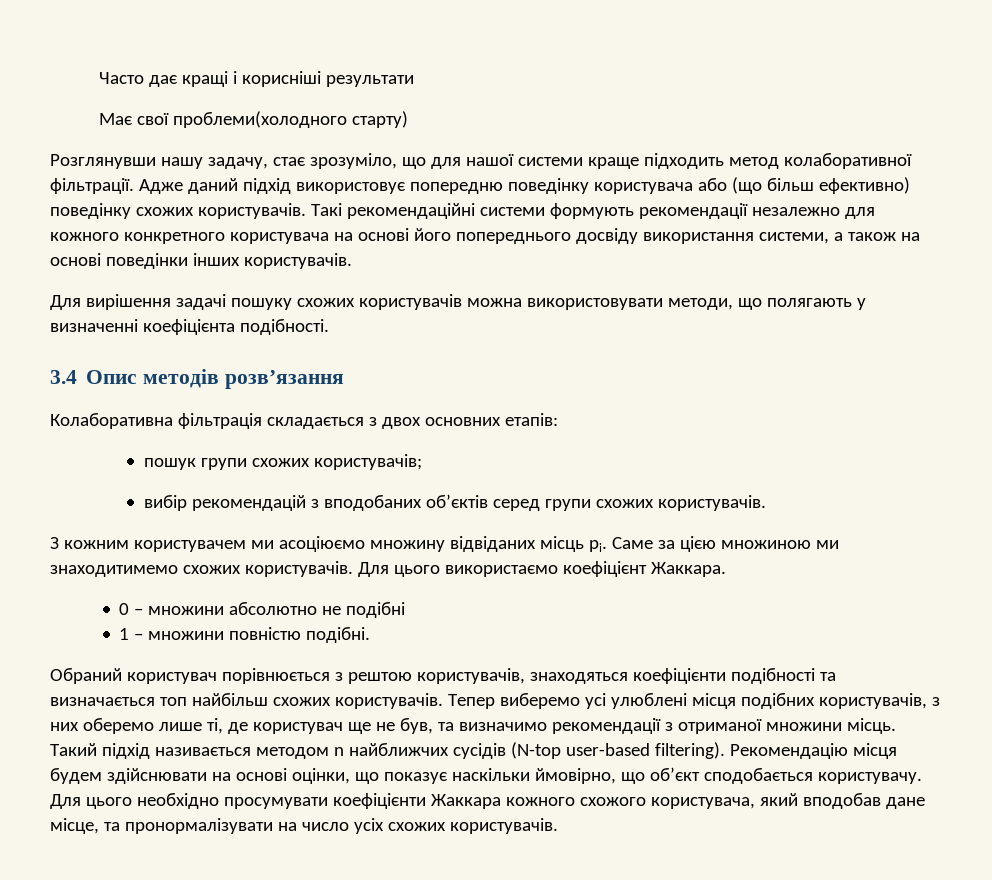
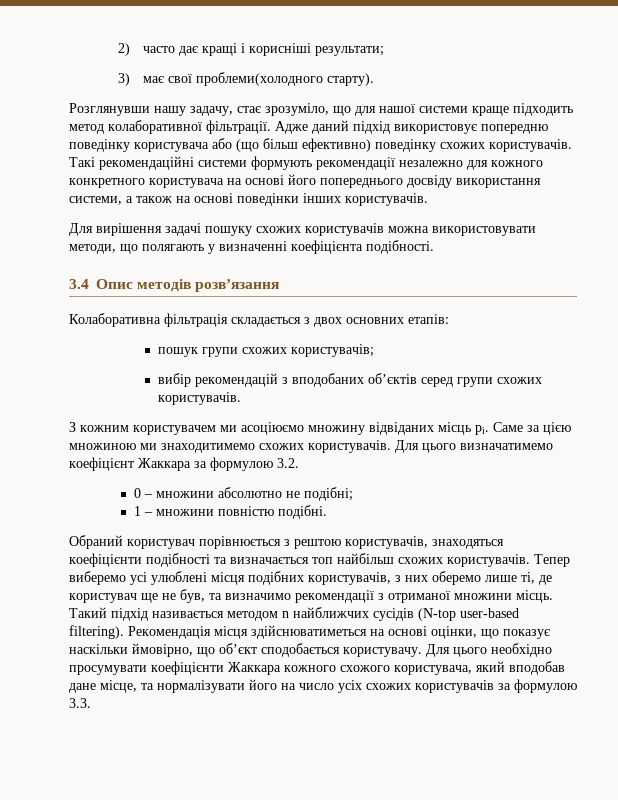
[98,72,144,84] Часто -> [118,43,175,56] 2) часто
[325,75,414,87] [98,113,133,125] результати // Має -> [314,46,384,56] [118,73,164,86] результати; // 3) має
[351,111,408,128] старту) -> [326,73,374,86] старту).
[444,561,726,577] використаємо коефіцієнт Жаккара. -> [460,443,553,450] [69,457,299,471] визначатимемо коефіцієнт Жаккара за формулою 3.2.
[346,602,406,618] подібні -> [303,487,353,501] подібні;
[729,743,897,759] [50,768,207,784] Рекомендацію місця будем здійснювати -> [128,625,367,639] Рекомендація місця здійснюватиметься
[124,818,273,834] пронормалізувати -> [157,679,277,693] нормалізувати його
[449,818,558,834] користувачів. -> [415,679,577,693] [69,698,91,708] користувачів за формулою 3.3.

